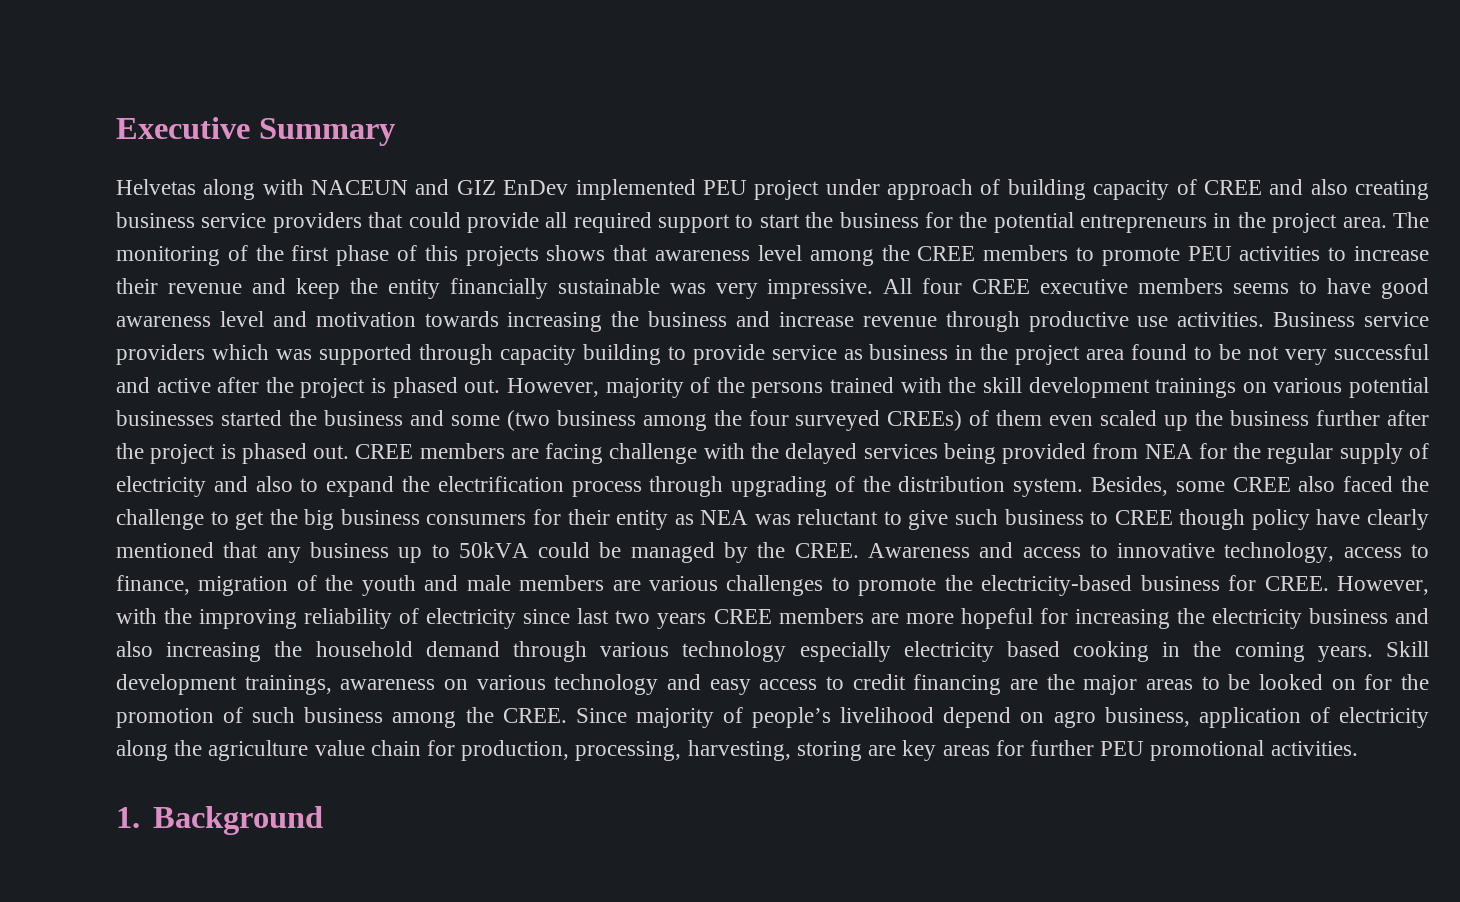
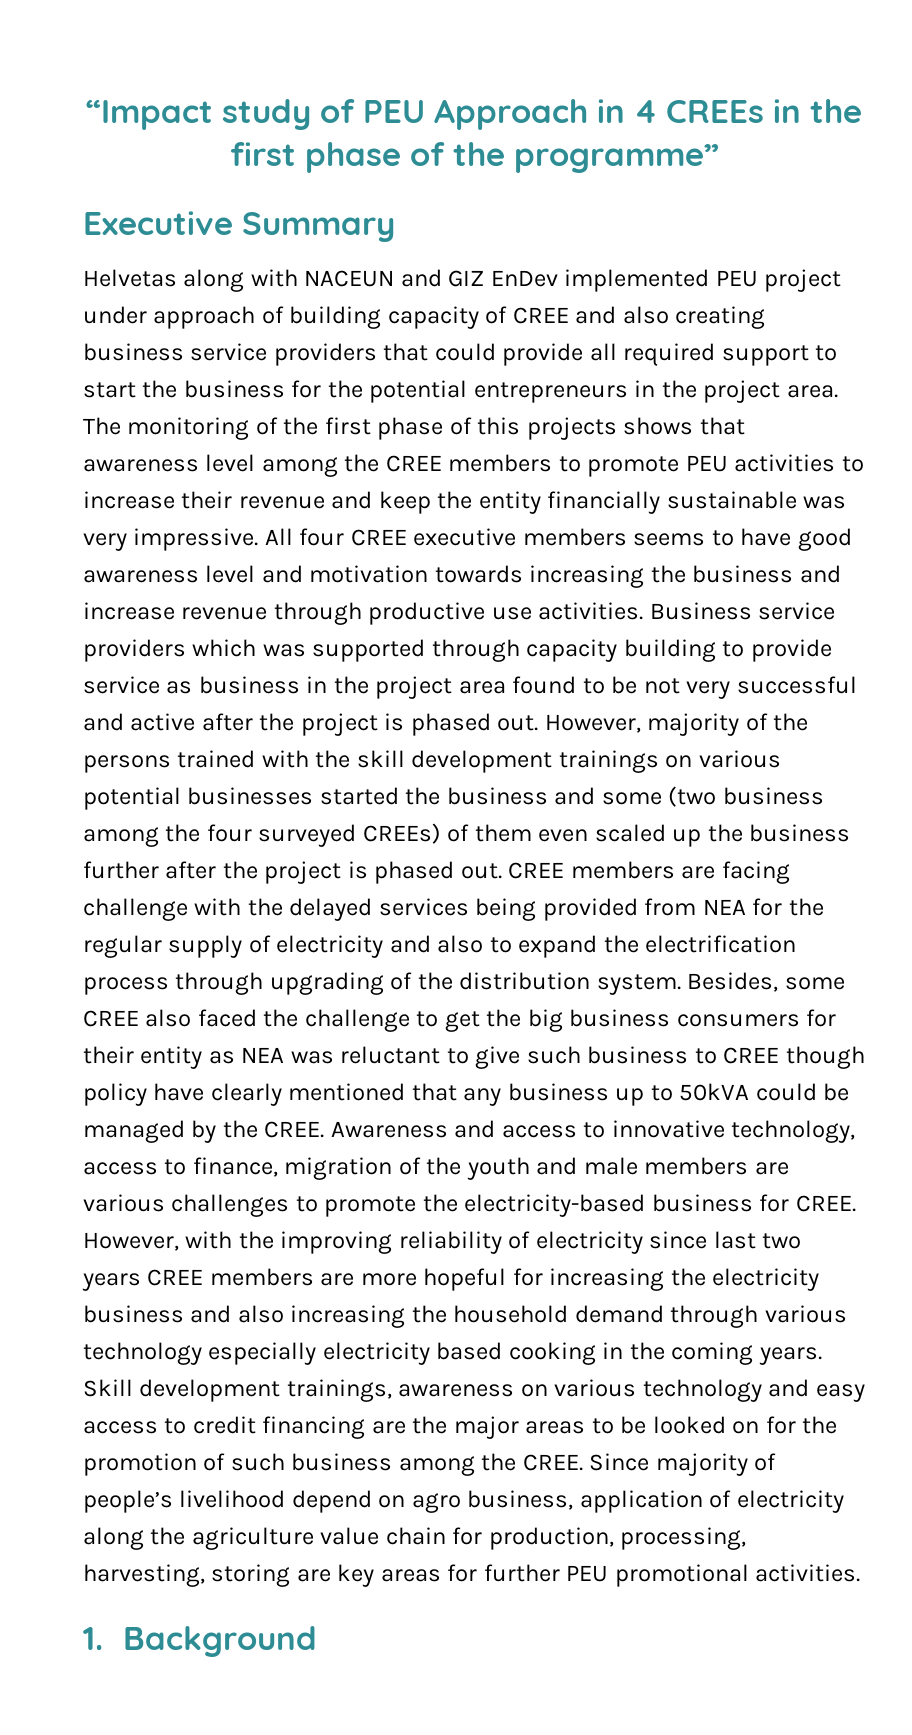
(116, 128) none -> [86,99,862,130] [229,142,719,173] “Impact study of PEU Approach in 4 CREEs in the first phase of the programme” //

